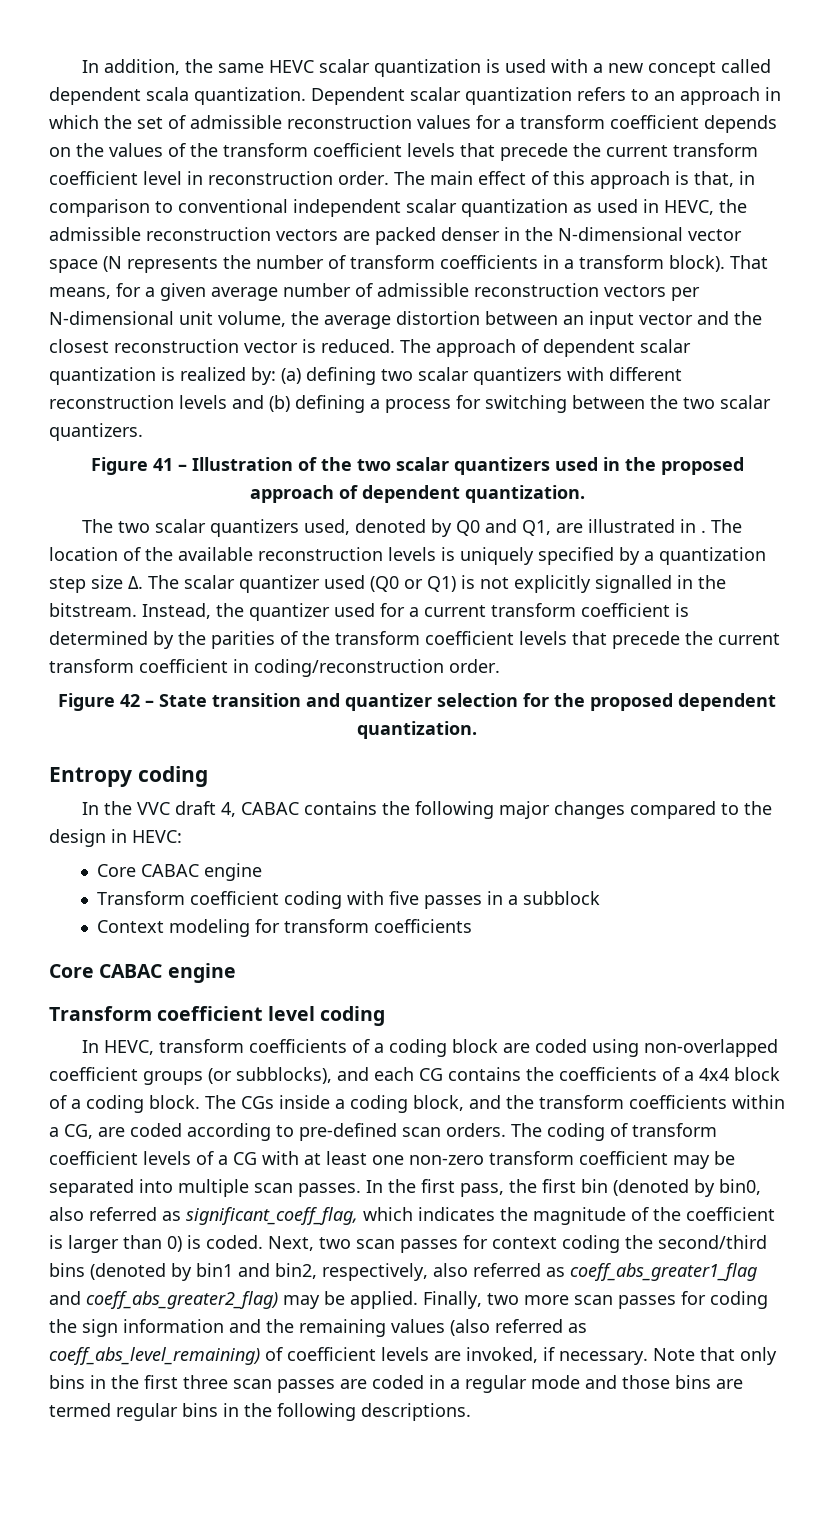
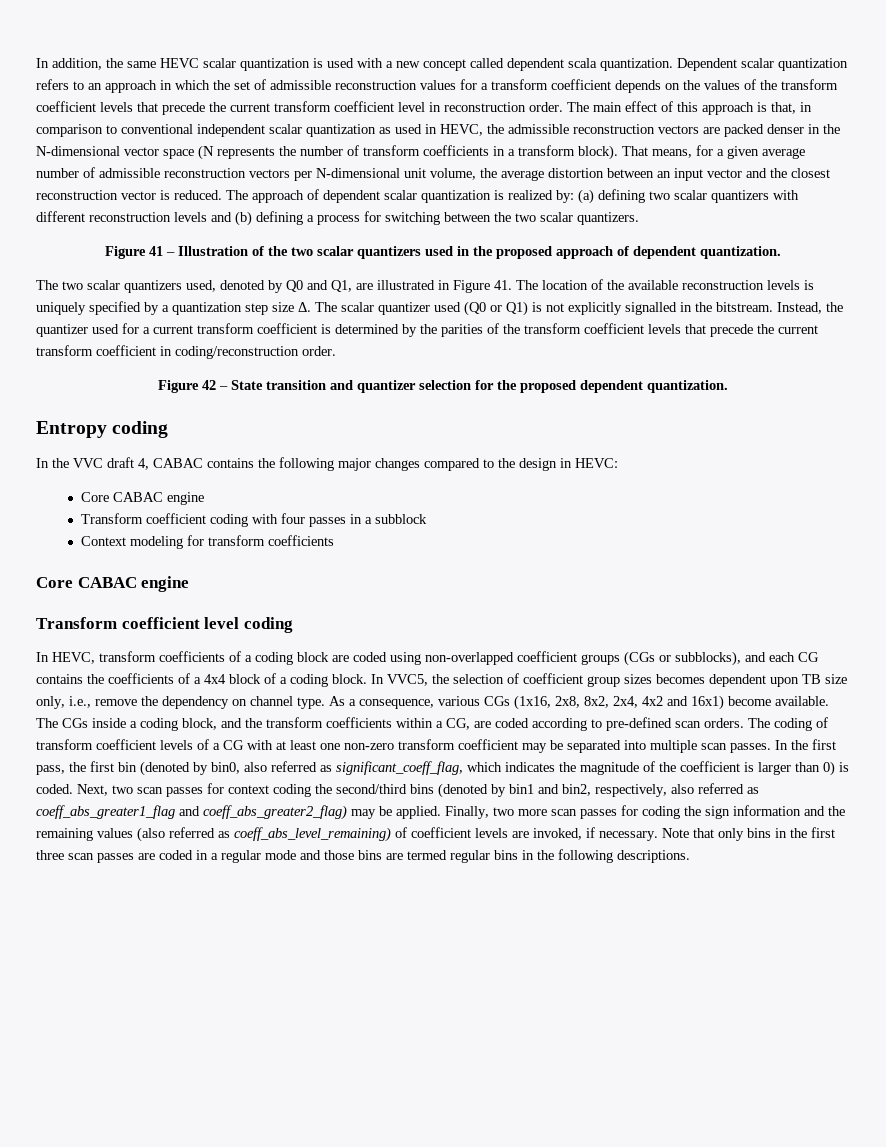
[701,530,707,533] . -> [453,280,512,293] Figure 41.
[388,891,419,905] five -> [280,513,305,524] four
[208,1068,232,1084] (or -> [624,651,671,666] (CGs or
(200, 1102) none -> [371,673,847,687] [36,695,829,710] In VVC5, the selection of coefficient group sizes becomes dependent upon TB size only, i.e., remove the dependency on channel type. As a consequence, various CGs (1x16, 2x8, 8x2, 2x4, 4x2 and 16x1) become available.

